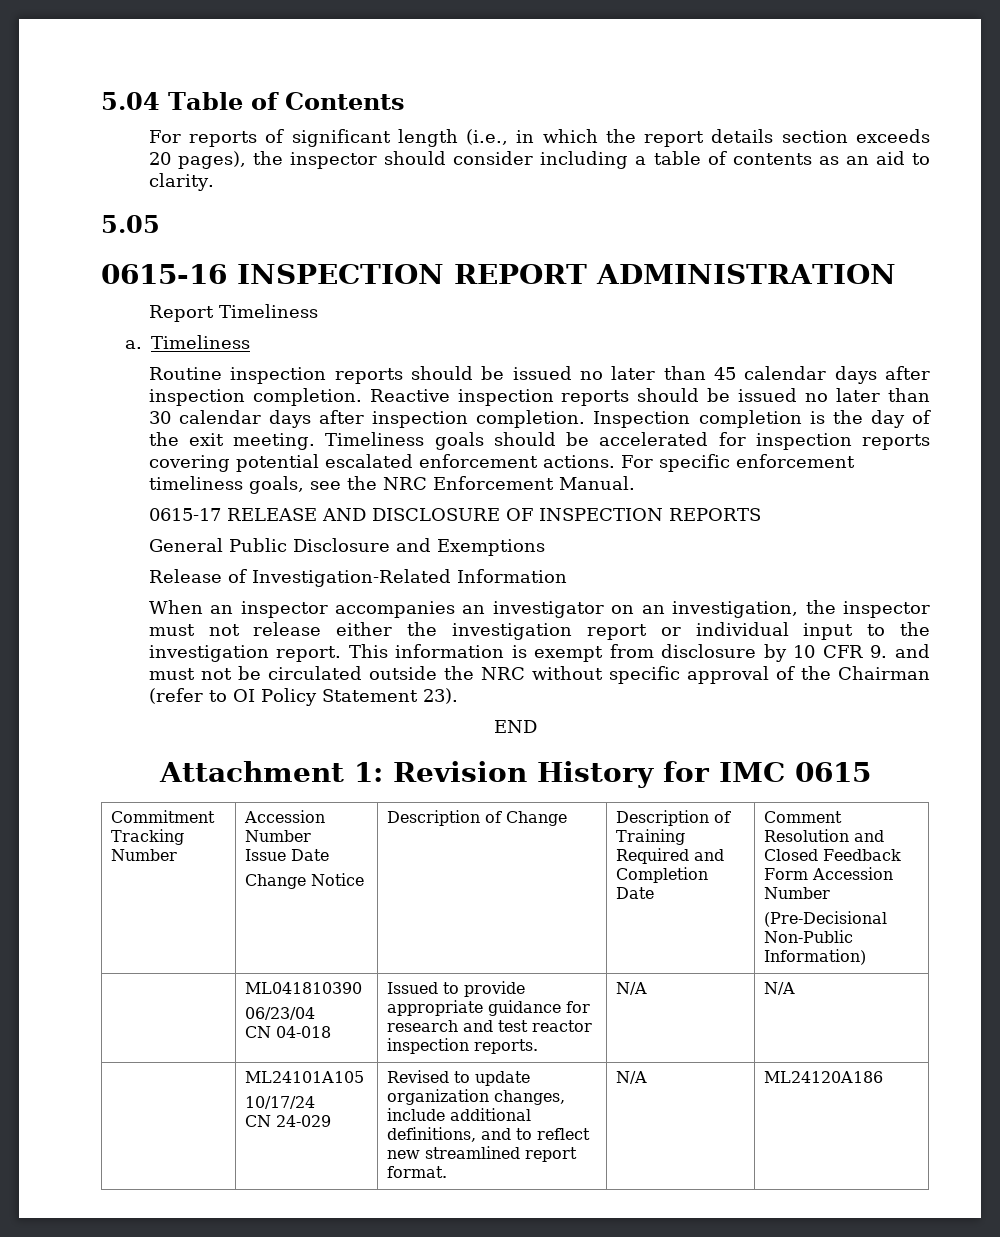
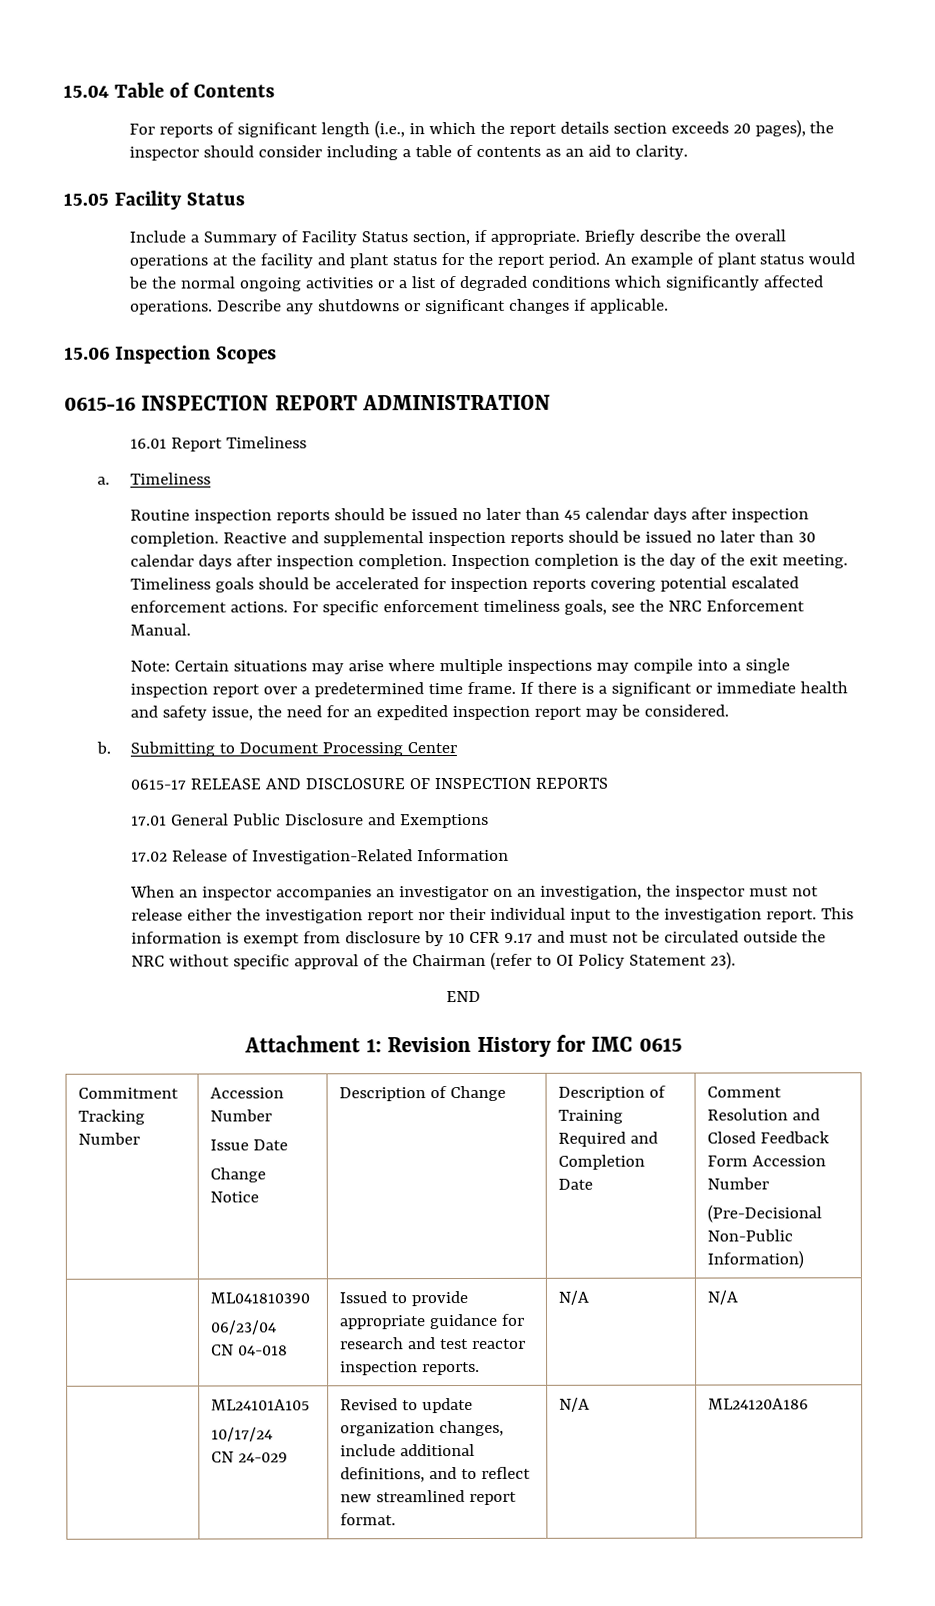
[101,92,160,110] 5.04 -> [63,84,109,98] 15.04
[101,215,160,233] 5.05 -> [63,190,245,210] [128,229,786,246] [128,252,856,269] [127,275,824,292] [129,298,669,315] [64,345,277,364] 15.05 Facility Status // Include a Summary of Facility Status section, if appropriate. Briefly describe the overall operations at the facility and plant status for the report period. An example of plant status would be the normal ongoing activities or a list of degraded conditions which significantly affected operations. Describe any shutdowns or significant changes if applicable. // 15.06 Inspection Scopes
(896, 274) none -> [129,438,167,449] 16.01
(450, 395) none -> [290,531,424,547] and supplemental
(635, 483) none -> [129,658,790,675] [129,681,848,698] [129,704,729,721] [95,741,457,757] // Note: Certain situations may arise where multiple inspections may compile into a single inspection report over a predetermined time frame. If there is a significant or immediate health and safety issue, the need for an expedited inspection report may be considered. // b. Submitting to Document Processing Center
(761, 514) none -> [130,815,167,826] 17.01
(545, 547) none -> [130,851,168,862] 17.02
[660,627,681,636] or -> [417,907,486,921] nor their
[870,645,888,658] 9. -> [503,932,533,943] 9.17

